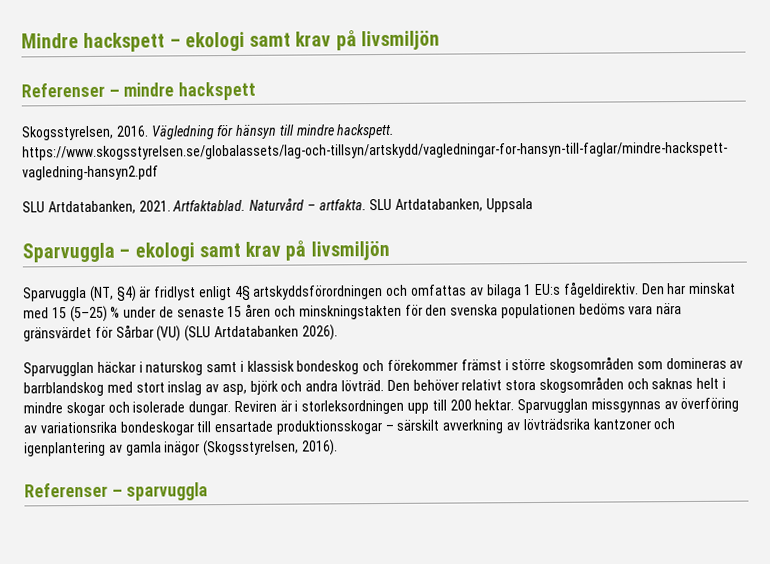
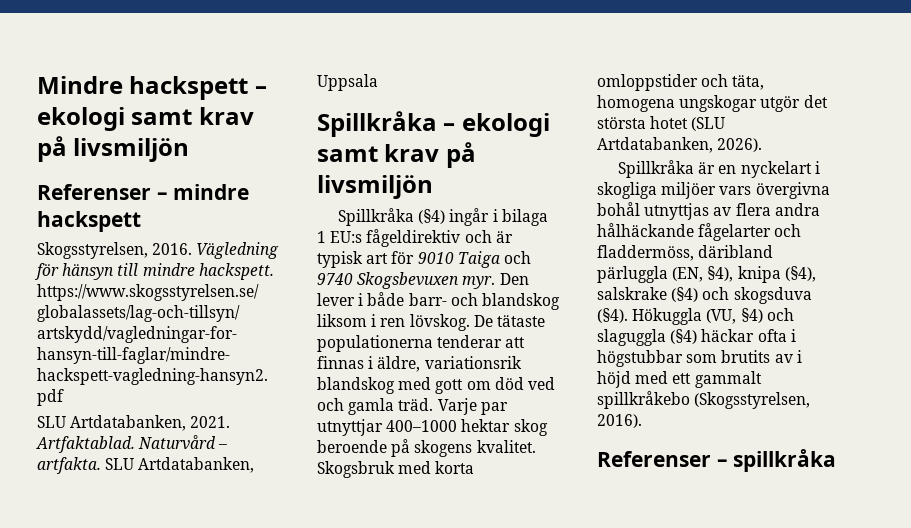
[22,240,390,263] [23,281,737,302] [23,303,683,323] [23,324,338,342] [23,356,744,377] [23,376,727,397] [23,397,740,417] [23,418,676,436] [24,441,201,457] Sparvuggla – ekologi samt krav på livsmiljön // Sparvuggla (NT, §4) är fridlyst enligt 4§ artskyddsförordningen och omfattas av bilaga 1 EU:s fågeldirektiv. Den har minskat med 15 (5–25) % under de senaste 15 åren och minskningstakten för den svenska populationen bedöms vara nära gränsvärdet för Sårbar (VU) (SLU Artdatabanken 2026). // Sparvugglan häckar i naturskog samt i klassisk bondeskog och förekommer främst i större skogsområden som domineras av barrblandskog med stort inslag av asp, björk och andra lövträd. Den behöver relativt stora skogsområden och saknas helt i mindre skogar och isolerade dungar. Reviren är i storleksordningen upp till 200 hektar. Sparvugglan missgynnas av överföring av variationsrika bondeskogar till ensartade produktionsskogar – särskilt avverkning av lövträdsrika kantzoner och igenplantering av gamla inägor -> [317,111,550,137] [317,142,476,168] [317,175,433,199] [337,208,548,226] [317,229,513,247] [317,251,531,268] [317,272,529,289] [317,292,560,310] [317,314,545,331] [317,335,526,352] [317,356,522,372] [317,377,555,394] [317,398,508,415] [317,419,548,436] [317,439,536,457] [317,461,475,478] [597,74,765,91] [597,95,828,112] [597,116,726,131] [597,137,763,153] [617,160,820,178] [597,182,830,199] [597,202,820,220] [597,223,802,241] [597,245,774,261] [597,266,816,283] [597,287,812,304] [597,308,794,325] [597,329,796,346] [597,350,802,367] [597,371,762,388] [597,391,690,409] Spillkråka – ekologi samt krav på livsmiljön // Spillkråka (§4) ingår i bilaga 1 EU:s fågeldirektiv och är typisk art för 9010 Taiga och 9740 Skogsbevuxen myr. Den lever i både barr- och blandskog liksom i ren lövskog. De tätaste populationerna tenderar att finnas i äldre, variationsrik blandskog med gott om död ved och gamla träd. Varje par utnyttjar 400–1000 hektar skog beroende på skogens kvalitet. Skogsbruk med korta omloppstider och täta, homogena ungskogar utgör det största hotet (SLU Artdatabanken, 2026). // Spillkråka är en nyckelart i skogliga miljöer vars övergivna bohål utnyttjas av flera andra hålhäckande fågelarter och fladdermöss, däribland pärluggla (EN, §4), knipa (§4), salskrake (§4) och skogsduva (§4). Hökuggla (VU, §4) och slaguggla (§4) häckar ofta i högstubbar som brutits av i höjd med ett gammalt spillkråkebo
[126,482,209,501] sparvuggla -> [733,449,837,472] spillkråka

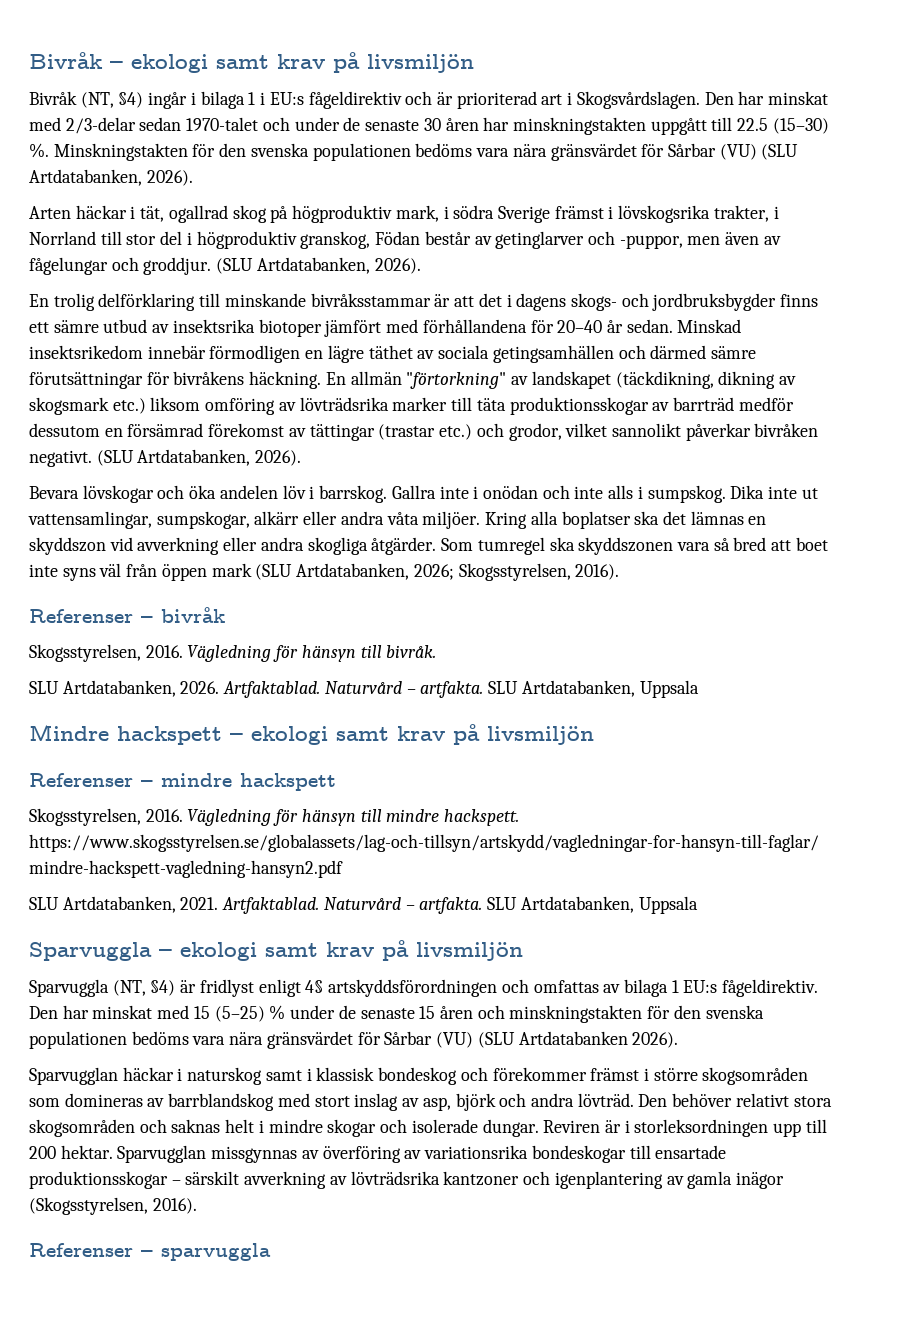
(37, 85) none -> [29,52,474,73] [29,91,829,109] [29,117,829,135] [29,143,799,161] [29,169,193,186] [29,205,779,223] [29,231,781,249] [29,257,421,275] [29,293,819,311] [29,319,742,337] [29,345,756,363] [29,371,796,389] [29,397,794,415] [29,423,819,441] [29,449,302,467] [29,485,818,503] [28,511,767,529] [29,537,828,555] [29,563,620,581] [29,607,225,623] [29,644,437,662] [29,680,699,698] Bivråk – ekologi samt krav på livsmiljön // Bivråk (NT, §4) ingår i bilaga 1 i EU:s fågeldirektiv och är prioriterad art i Skogsvårdslagen. Den har minskat med 2/3-delar sedan 1970-talet och under de senaste 30 åren har minskningstakten uppgått till 22.5 (15–30) %. Minskningstakten för den svenska populationen bedöms vara nära gränsvärdet för Sårbar (VU) (SLU Artdatabanken, 2026). // Arten häckar i tät, ogallrad skog på högproduktiv mark, i södra Sverige främst i lövskogsrika trakter, i Norrland till stor del i högproduktiv granskog, Födan består av getinglarver och -puppor, men även av fågelungar och groddjur. (SLU Artdatabanken, 2026). // En trolig delförklaring till minskande bivråksstammar är att det i dagens skogs- och jordbruksbygder finns ett sämre utbud av insektsrika biotoper jämfört med förhållandena för 20–40 år sedan. Minskad insektsrikedom innebär förmodligen en lägre täthet av sociala getingsamhällen och därmed sämre förutsättningar för bivråkens häckning. En allmän "förtorkning" av landskapet (täckdikning, dikning av skogsmark etc.) liksom omföring av lövträdsrika marker till täta produktionsskogar av barrträd medför dessutom en försämrad förekomst av tättingar (trastar etc.) och grodor, vilket sannolikt påverkar bivråken negativt. (SLU Artdatabanken, 2026). // Bevara lövskogar och öka andelen löv i barrskog. Gallra inte i onödan och inte alls i sumpskog. Dika inte ut vattensamlingar, sumpskogar, alkärr eller andra våta miljöer. Kring alla boplatser ska det lämnas en skyddszon vid avverkning eller andra skogliga åtgärder. Som tumregel ska skyddszonen vara så bred att boet inte syns väl från öppen mark (SLU Artdatabanken, 2026; Skogsstyrelsen, 2016). // Referenser – bivråk // Skogsstyrelsen, 2016. Vägledning för hänsyn till bivråk. // SLU Artdatabanken, 2026. Artfaktablad. Naturvård – artfakta. SLU Artdatabanken, Uppsala //
[317,111,550,137] [317,142,476,168] [317,175,433,199] [337,208,548,226] [317,229,513,247] [317,251,531,268] [317,272,529,289] [317,292,560,310] [317,314,545,331] [317,335,526,352] [317,356,522,372] [317,377,555,394] [317,398,508,415] [317,419,548,436] [317,439,536,457] [317,461,475,478] [597,74,765,91] [597,95,828,112] [597,116,726,131] [597,137,763,153] [617,160,820,178] [597,182,830,199] [597,202,820,220] [597,223,802,241] [597,245,774,261] [597,266,816,283] [597,287,812,304] [597,308,794,325] [597,329,796,346] [597,350,802,367] [597,371,762,388] [597,391,690,409] Spillkråka – ekologi samt krav på livsmiljön // Spillkråka (§4) ingår i bilaga 1 EU:s fågeldirektiv och är typisk art för 9010 Taiga och 9740 Skogsbevuxen myr. Den lever i både barr- och blandskog liksom i ren lövskog. De tätaste populationerna tenderar att finnas i äldre, variationsrik blandskog med gott om död ved och gamla träd. Varje par utnyttjar 400–1000 hektar skog beroende på skogens kvalitet. Skogsbruk med korta omloppstider och täta, homogena ungskogar utgör det största hotet (SLU Artdatabanken, 2026). // Spillkråka är en nyckelart i skogliga miljöer vars övergivna bohål utnyttjas av flera andra hålhäckande fågelarter och fladdermöss, däribland pärluggla (EN, §4), knipa (§4), salskrake (§4) och skogsduva (§4). Hökuggla (VU, §4) och slaguggla (§4) häckar ofta i högstubbar som brutits av i höjd med ett gammalt spillkråkebo -> [29,940,523,961] [29,979,819,997] [29,1005,764,1023] [29,1031,679,1049] [29,1067,809,1085] [29,1093,832,1111] [29,1119,827,1137] [29,1145,727,1163] [29,1171,784,1189] Sparvuggla – ekologi samt krav på livsmiljön // Sparvuggla (NT, §4) är fridlyst enligt 4§ artskyddsförordningen och omfattas av bilaga 1 EU:s fågeldirektiv. Den har minskat med 15 (5–25) % under de senaste 15 åren och minskningstakten för den svenska populationen bedöms vara nära gränsvärdet för Sårbar (VU) (SLU Artdatabanken 2026). // Sparvugglan häckar i naturskog samt i klassisk bondeskog och förekommer främst i större skogsområden som domineras av barrblandskog med stort inslag av asp, björk och andra lövträd. Den behöver relativt stora skogsområden och saknas helt i mindre skogar och isolerade dungar. Reviren är i storleksordningen upp till 200 hektar. Sparvugglan missgynnas av överföring av variationsrika bondeskogar till ensartade produktionsskogar – särskilt avverkning av lövträdsrika kantzoner och igenplantering av gamla inägor
[733,449,837,472] spillkråka -> [161,1243,271,1261] sparvuggla

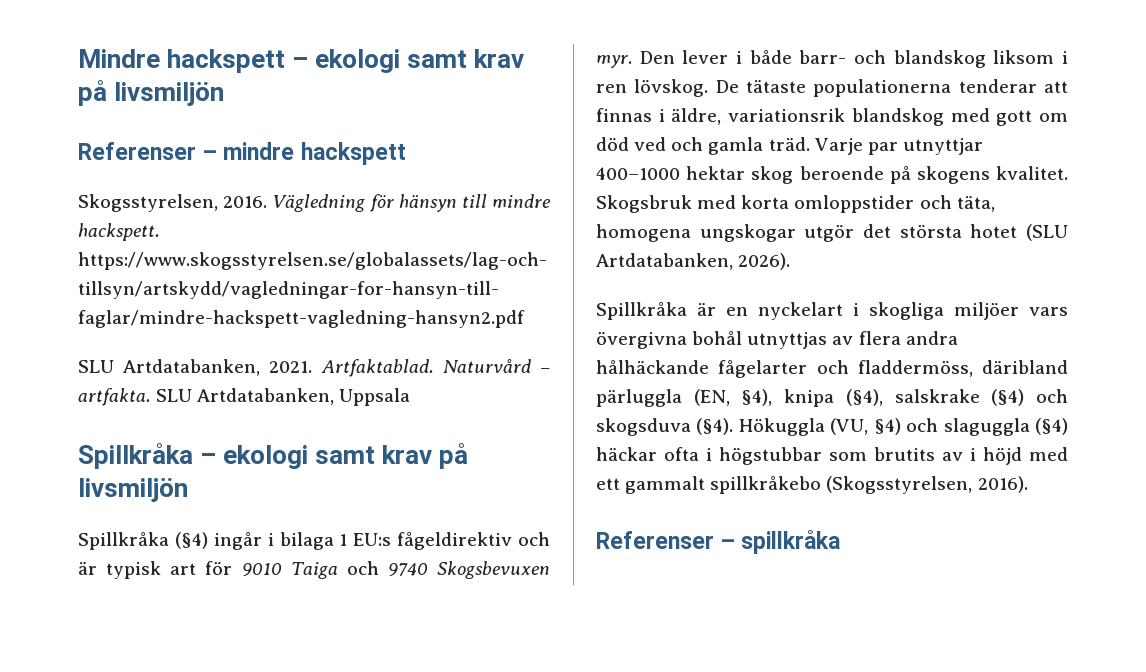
[29,52,474,73] [29,91,829,109] [29,117,829,135] [29,143,799,161] [29,169,193,186] [29,205,779,223] [29,231,781,249] [29,257,421,275] [29,293,819,311] [29,319,742,337] [29,345,756,363] [29,371,796,389] [29,397,794,415] [29,423,819,441] [29,449,302,467] [29,485,818,503] [28,511,767,529] [29,537,828,555] [29,563,620,581] [29,607,225,623] [29,644,437,662] [29,680,699,698] Bivråk – ekologi samt krav på livsmiljön // Bivråk (NT, §4) ingår i bilaga 1 i EU:s fågeldirektiv och är prioriterad art i Skogsvårdslagen. Den har minskat med 2/3-delar sedan 1970-talet och under de senaste 30 åren har minskningstakten uppgått till 22.5 (15–30) %. Minskningstakten för den svenska populationen bedöms vara nära gränsvärdet för Sårbar (VU) (SLU Artdatabanken, 2026). // Arten häckar i tät, ogallrad skog på högproduktiv mark, i södra Sverige främst i lövskogsrika trakter, i Norrland till stor del i högproduktiv granskog, Födan består av getinglarver och -puppor, men även av fågelungar och groddjur. (SLU Artdatabanken, 2026). // En trolig delförklaring till minskande bivråksstammar är att det i dagens skogs- och jordbruksbygder finns ett sämre utbud av insektsrika biotoper jämfört med förhållandena för 20–40 år sedan. Minskad insektsrikedom innebär förmodligen en lägre täthet av sociala getingsamhällen och därmed sämre förutsättningar för bivråkens häckning. En allmän "förtorkning" av landskapet (täckdikning, dikning av skogsmark etc.) liksom omföring av lövträdsrika marker till täta produktionsskogar av barrträd medför dessutom en försämrad förekomst av tättingar (trastar etc.) och grodor, vilket sannolikt påverkar bivråken negativt. (SLU Artdatabanken, 2026). // Bevara lövskogar och öka andelen löv i barrskog. Gallra inte i onödan och inte alls i sumpskog. Dika inte ut vattensamlingar, sumpskogar, alkärr eller andra våta miljöer. Kring alla boplatser ska det lämnas en skyddszon vid avverkning eller andra skogliga åtgärder. Som tumregel ska skyddszonen vara så bred att boet inte syns väl från öppen mark (SLU Artdatabanken, 2026; Skogsstyrelsen, 2016). // Referenser – bivråk // Skogsstyrelsen, 2016. Vägledning för hänsyn till bivråk. // SLU Artdatabanken, 2026. Artfaktablad. Naturvård – artfakta. SLU Artdatabanken, Uppsala // -> (78, 58) none
[29,940,523,961] [29,979,819,997] [29,1005,764,1023] [29,1031,679,1049] [29,1067,809,1085] [29,1093,832,1111] [29,1119,827,1137] [29,1145,727,1163] [29,1171,784,1189] Sparvuggla – ekologi samt krav på livsmiljön // Sparvuggla (NT, §4) är fridlyst enligt 4§ artskyddsförordningen och omfattas av bilaga 1 EU:s fågeldirektiv. Den har minskat med 15 (5–25) % under de senaste 15 åren och minskningstakten för den svenska populationen bedöms vara nära gränsvärdet för Sårbar (VU) (SLU Artdatabanken 2026). // Sparvugglan häckar i naturskog samt i klassisk bondeskog och förekommer främst i större skogsområden som domineras av barrblandskog med stort inslag av asp, björk och andra lövträd. Den behöver relativt stora skogsområden och saknas helt i mindre skogar och isolerade dungar. Reviren är i storleksordningen upp till 200 hektar. Sparvugglan missgynnas av överföring av variationsrika bondeskogar till ensartade produktionsskogar – särskilt avverkning av lövträdsrika kantzoner och igenplantering av gamla inägor -> [78,443,469,469] [78,478,188,502] [78,532,550,550] [78,561,550,579] [596,50,1068,68] [596,79,1068,97] [596,108,1068,126] [596,137,983,155] [596,166,1068,184] [596,195,995,213] [596,224,1068,242] [596,253,791,270] [596,302,1068,320] [596,331,958,349] [596,360,1068,378] [596,389,1068,407] [596,418,1068,436] [596,447,1068,465] [596,476,822,494] Spillkråka – ekologi samt krav på livsmiljön // Spillkråka (§4) ingår i bilaga 1 EU:s fågeldirektiv och är typisk art för 9010 Taiga och 9740 Skogsbevuxen myr. Den lever i både barr- och blandskog liksom i ren lövskog. De tätaste populationerna tenderar att finnas i äldre, variationsrik blandskog med gott om död ved och gamla träd. Varje par utnyttjar 400–1000 hektar skog beroende på skogens kvalitet. Skogsbruk med korta omloppstider och täta, homogena ungskogar utgör det största hotet (SLU Artdatabanken, 2026). // Spillkråka är en nyckelart i skogliga miljöer vars övergivna bohål utnyttjas av flera andra hålhäckande fågelarter och fladdermöss, däribland pärluggla (EN, §4), knipa (§4), salskrake (§4) och skogsduva (§4). Hökuggla (VU, §4) och slaguggla (§4) häckar ofta i högstubbar som brutits av i höjd med ett gammalt spillkråkebo
[161,1243,271,1261] sparvuggla -> [741,530,841,554] spillkråka

